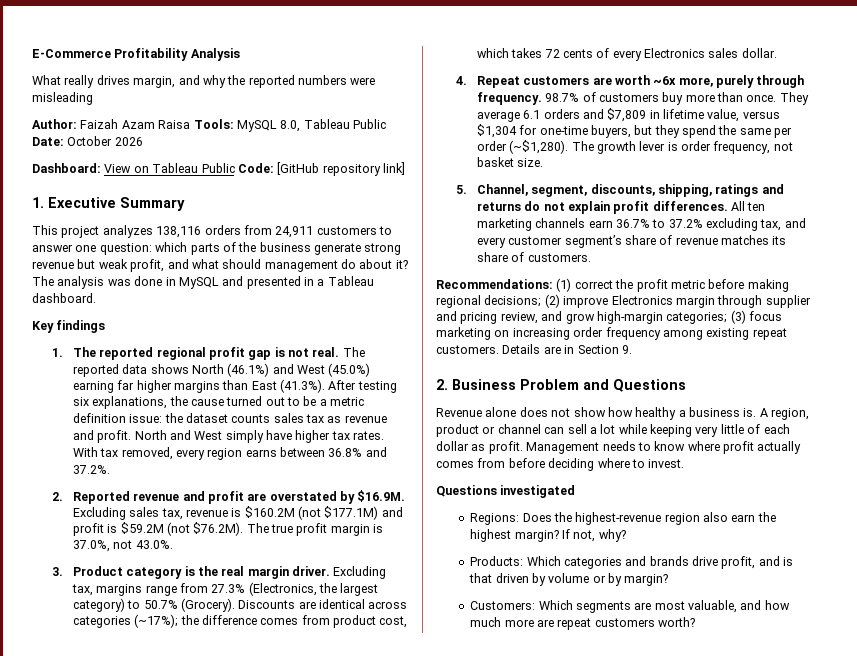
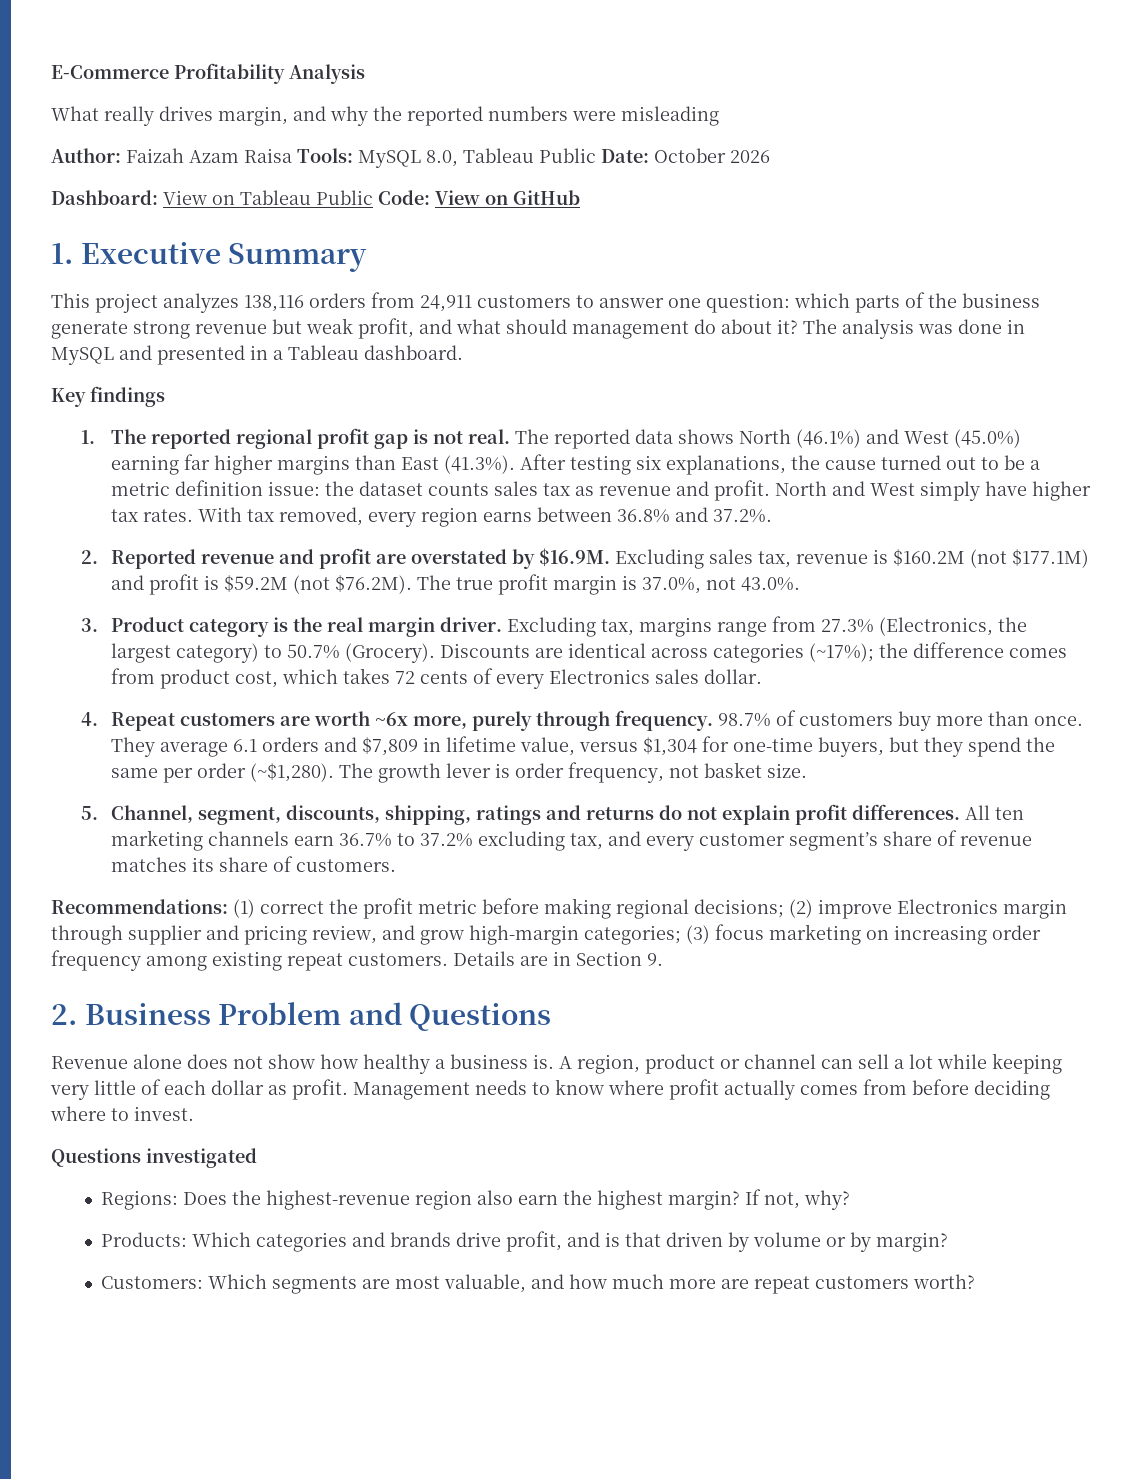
[277,162,405,176] [GitHub repository link] -> [435,190,580,205] View on GitHub

